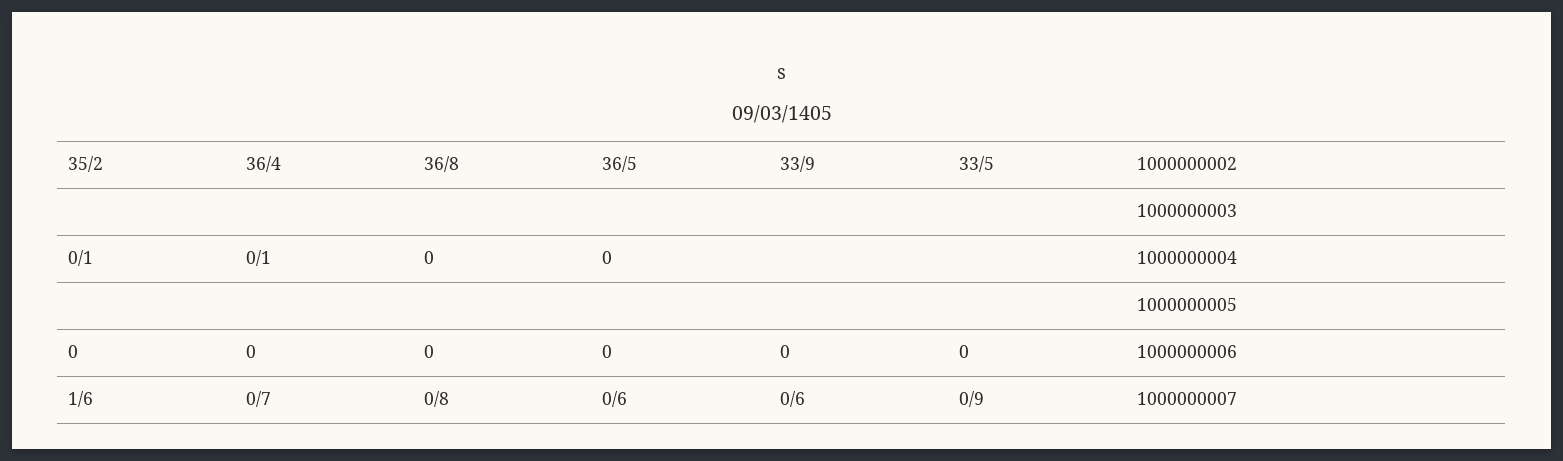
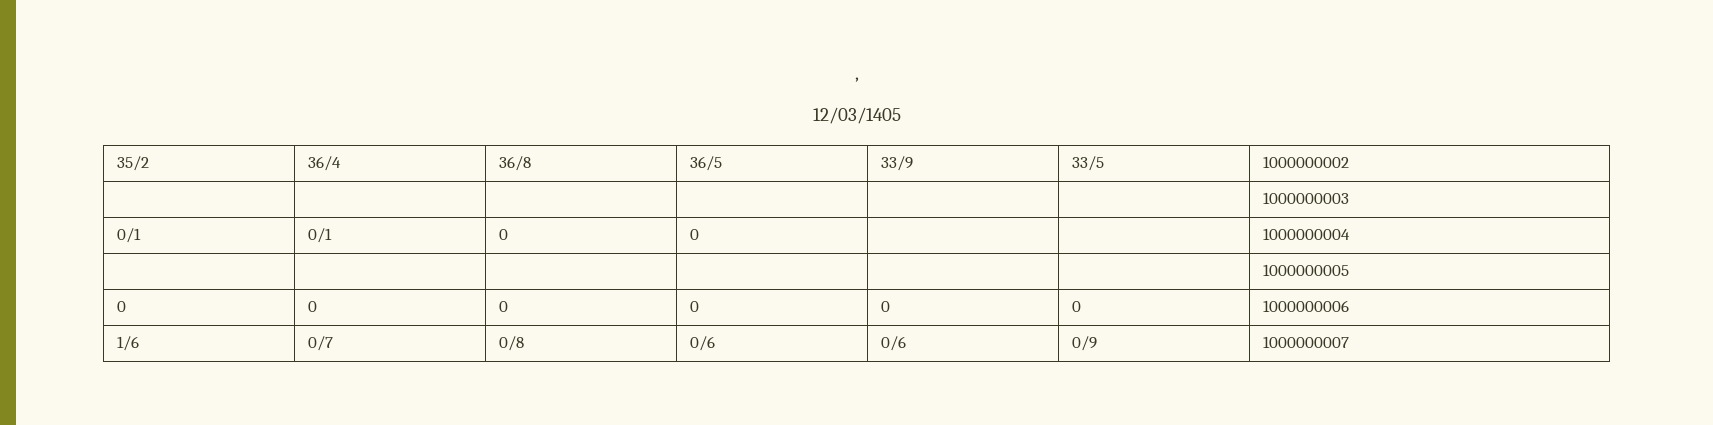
[777,68,786,79] [731,105,832,123] s // 09/03/1405 -> [854,77,859,82] [812,107,901,124] , // 12/03/1405

